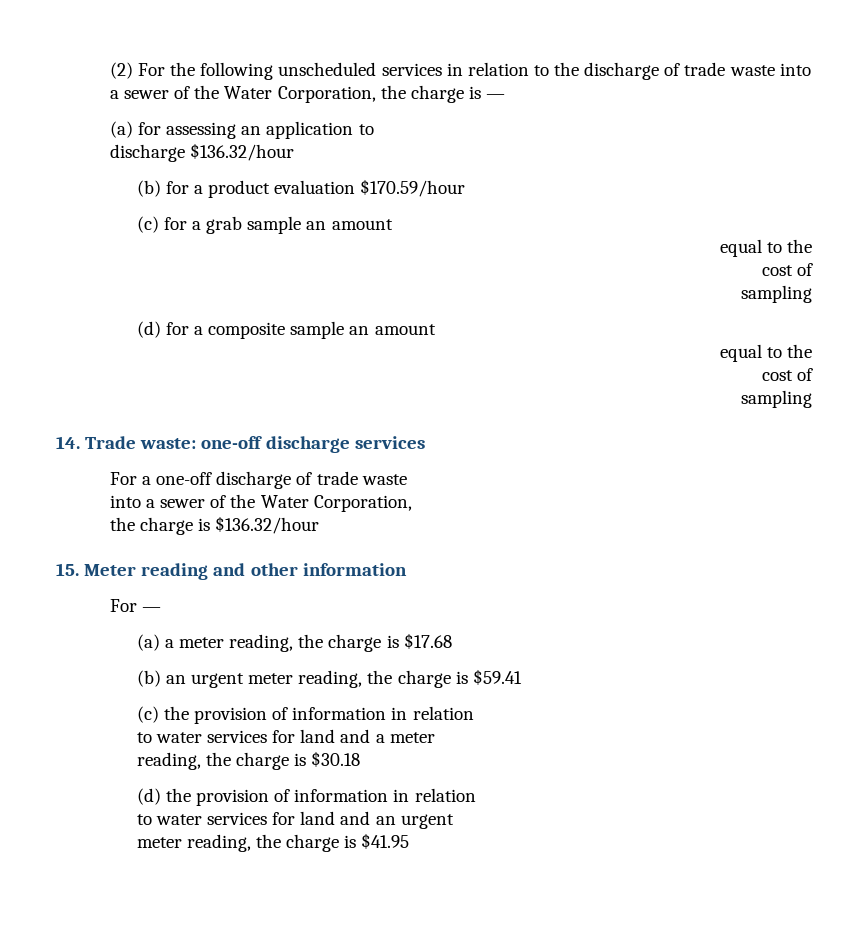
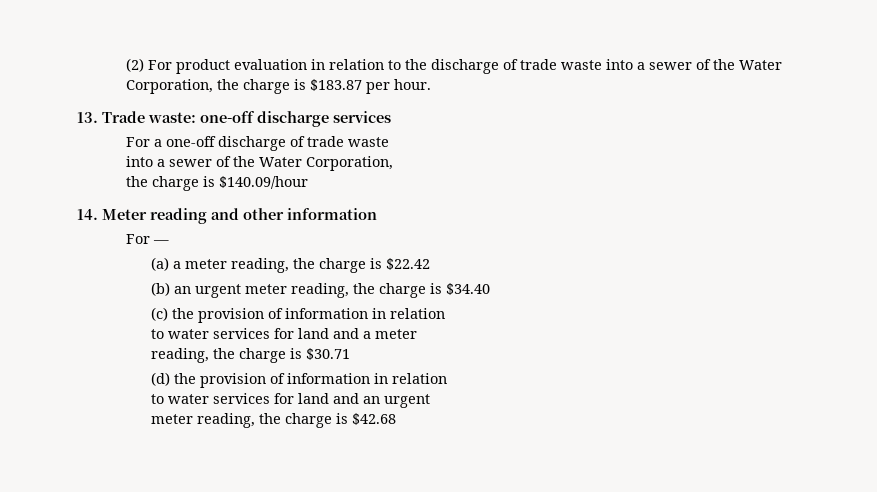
[170,62,442,80] the following unscheduled services -> [176,59,308,74] product evaluation
[486,94,506,99] [109,121,374,139] [109,143,295,162] [136,179,466,198] [136,216,393,234] [719,239,812,257] [761,263,813,276] [741,285,812,303] [136,321,436,339] [719,344,812,362] [761,368,813,381] [741,390,812,408] [56,436,80,449] — // (a) for assessing an application to // discharge $136.32/hour // (b) for a product evaluation $170.59/hour // (c) for a grab sample an amount // equal to the // cost of // sampling // (d) for a composite sample an amount // equal to the // cost of // sampling // 14. -> [310,79,432,94] [77,112,98,123] $183.87 per hour. // 13.
[215,516,320,534] [56,563,79,576] $136.32/hour // 15. -> [219,176,309,189] [77,209,98,220] $140.09/hour // 14.
[403,633,452,649] $17.68 -> [386,258,431,270] $22.42
[472,669,522,685] $59.41 -> [446,283,491,295] $34.40
[311,751,361,767] $30.18 -> [306,348,351,360] $30.71
[361,833,410,849] $41.95 -> [352,413,397,425] $42.68

